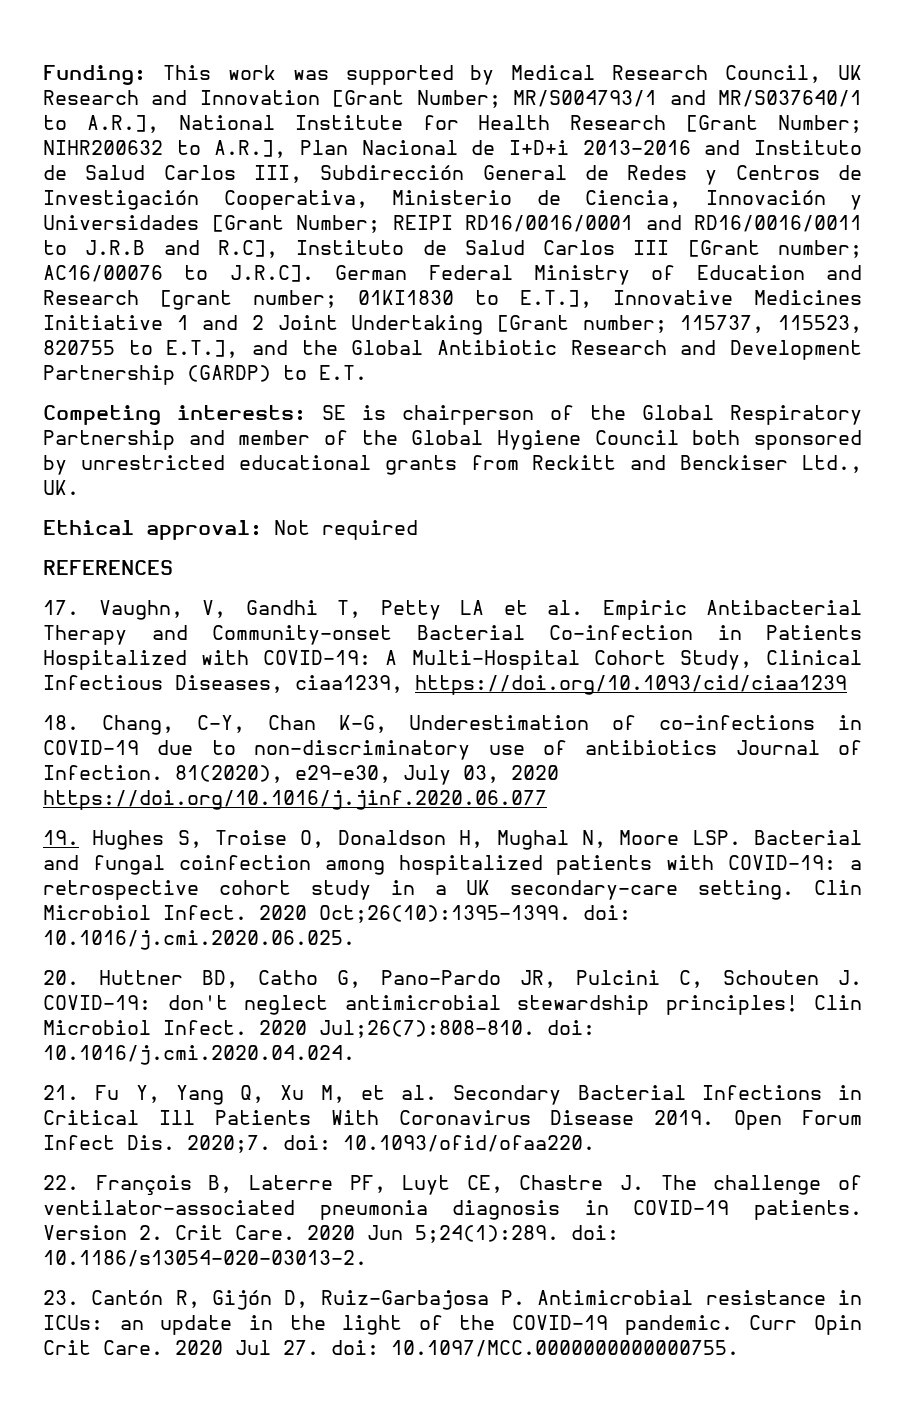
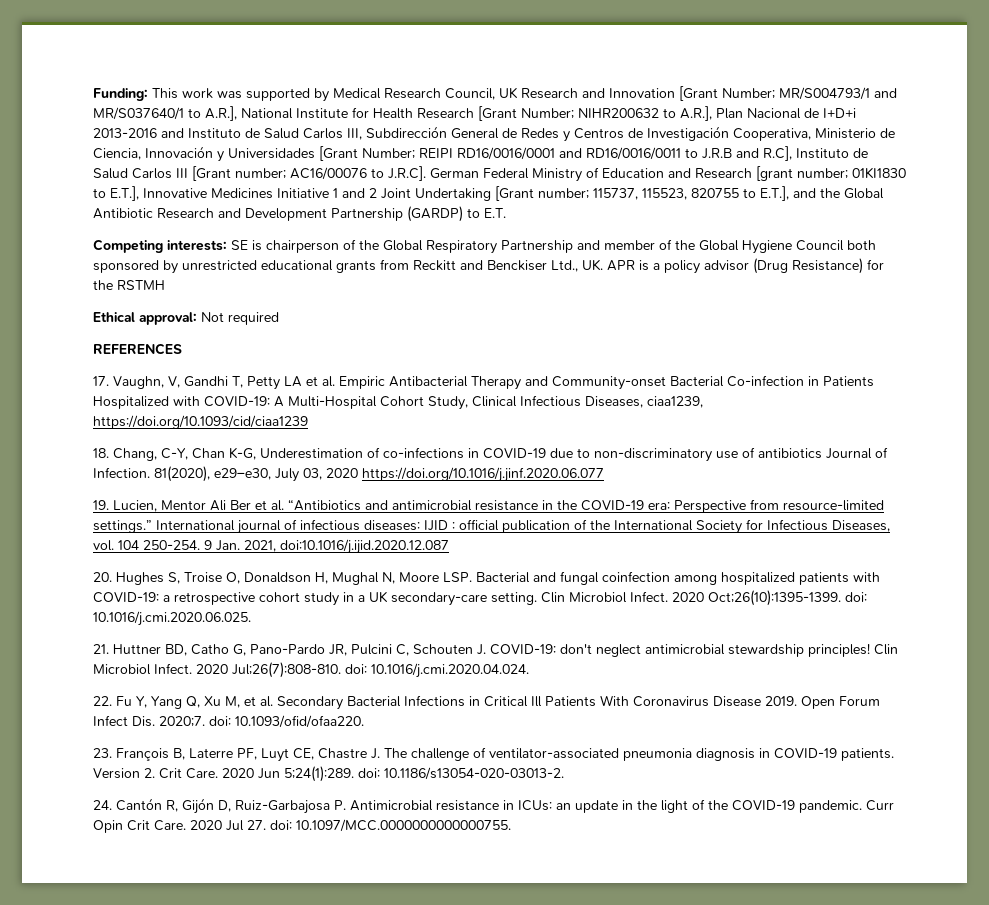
(79, 487) none -> [607,258,884,274] [93,280,165,290] APR is a policy advisor (Drug Resistance) for the RSTMH
(79, 837) none -> [113,499,884,513] [93,519,890,534] [93,539,449,554] [93,572,112,582] Lucien, Mentor Ali Ber et al. “Antibiotics and antimicrobial resistance in the COVID-19 era: Perspective from resource-limited settings.” International journal of infectious diseases: IJID : official publication of the International Society for Infectious Diseases, vol. 104 250-254. 9 Jan. 2021, doi:10.1016/j.ijid.2020.12.087 // 20.
[43,970,79,985] 20. -> [93,644,109,654] 21.
[43,1085,79,1100] 21. -> [93,696,112,706] 22.
[43,1175,79,1190] 22. -> [93,748,112,758] 23.
[43,1290,79,1305] 23. -> [93,800,112,810] 24.

